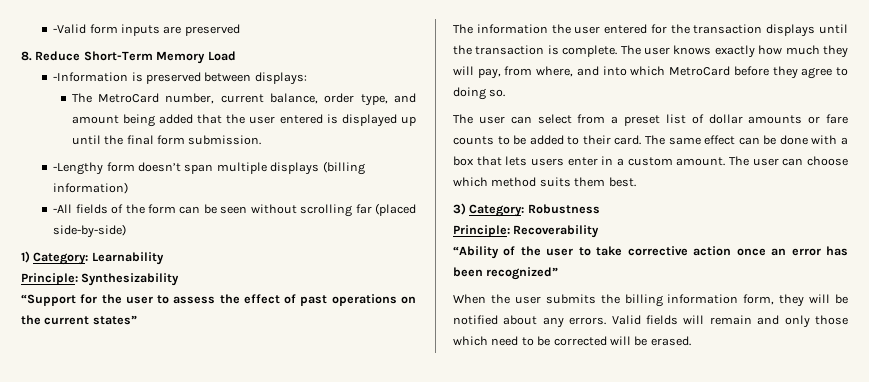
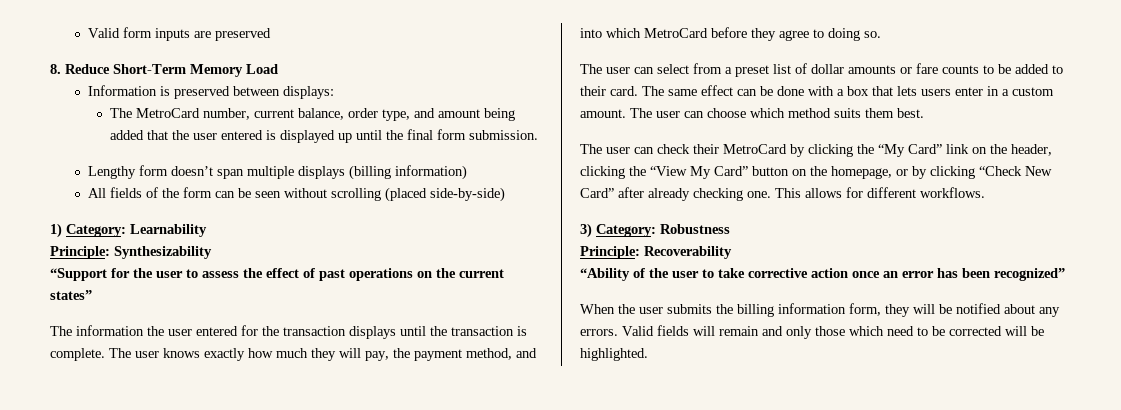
[53,24,87,34] -Valid -> [88,28,121,38] Valid
[53,72,129,82] -Information -> [88,85,158,96] Information
[53,162,104,175] -Lengthy -> [88,166,137,179] Lengthy
[53,204,73,213] -All -> [88,188,107,198] All
[355,204,372,214] far -> (382, 194) none
[504,66,574,77] from where, -> [393,348,512,361] the payment method,
(636, 182) none -> [580,144,1052,157] [580,166,1052,179] [580,187,985,201] // The user can check their MetroCard by clicking the “My Card” link on the header, clicking the “View My Card” button on the homepage, or by clicking “Check New Card” after already checking one. This allows for different workflows.
[650,336,691,346] erased. -> [580,348,648,361] highlighted.

